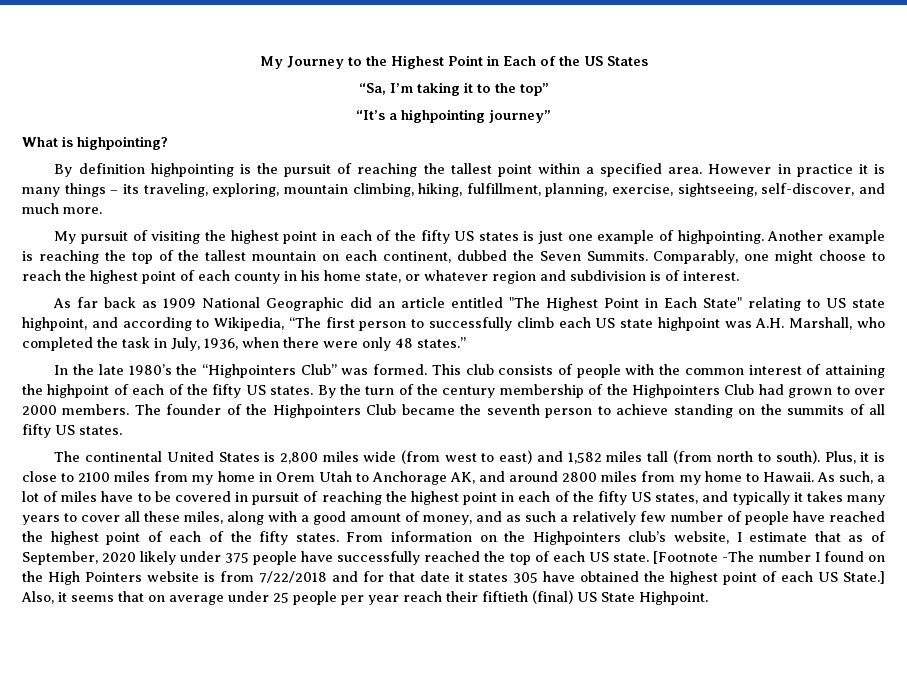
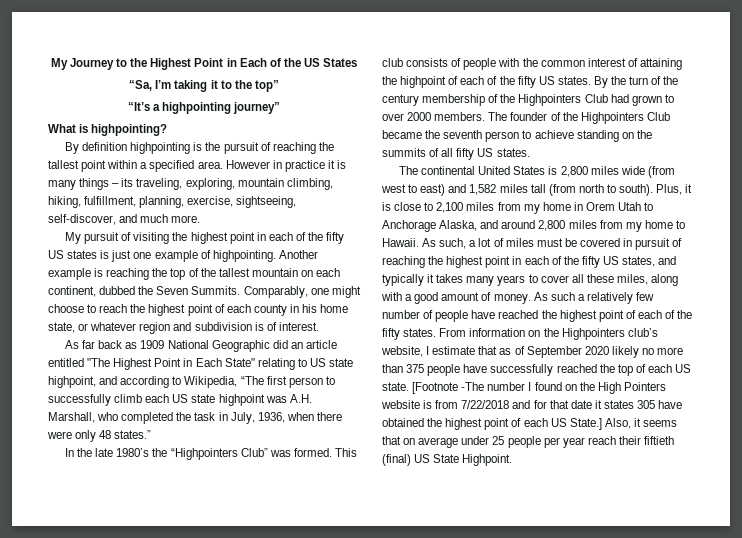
[78,472,111,482] 2100 -> [436,202,464,213] 2,100
[450,472,475,484] AK, -> [439,220,478,231] Alaska,
[562,472,598,482] 2800 -> [538,220,566,231] 2,800
[101,491,151,502] have to -> [536,238,563,247] must
[423,511,521,525] money, and as -> [493,292,548,304] money. As
[22,551,98,565] September, -> [526,346,582,358] September
[180,551,222,562] under -> [641,347,684,355] [382,364,403,373] no more than

